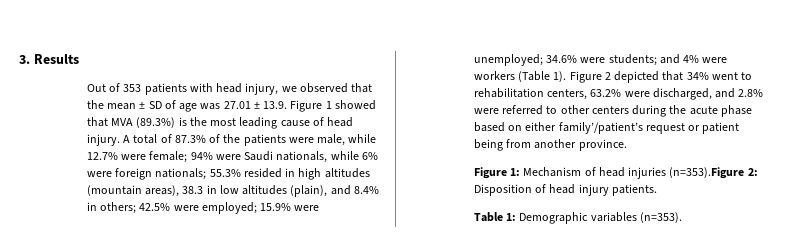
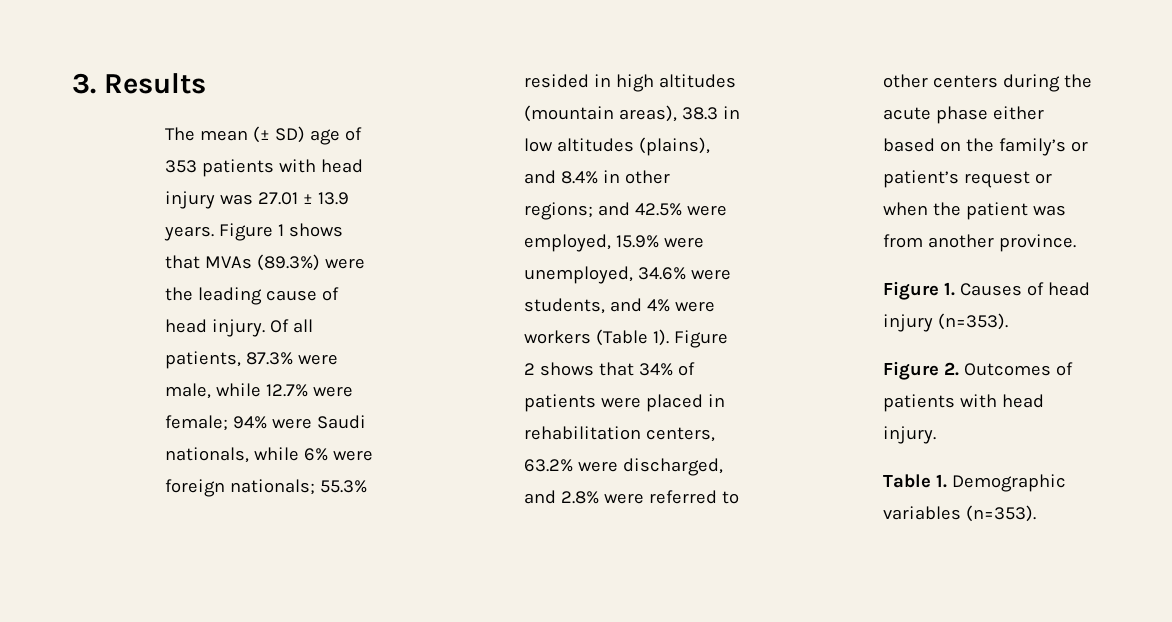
[86,84,106,92] Out -> [165,126,340,145] The mean (± SD) age
[245,83,373,95] [86,100,376,112] [86,117,237,128] injury, we observed that the mean ± SD of age was 27.01 ± 13.9. Figure 1 showed that MVA (89.3%) is the most -> [165,191,349,209] [164,223,343,241] [165,254,365,271] [165,287,193,301] injury was 27.01 ± 13.9 years. Figure 1 shows that MVAs (89.3%) were the
[123,134,286,146] A total of 87.3% of the patients -> [269,319,313,333] [165,351,293,369] Of all patients, 87.3%
[290,185,328,197] (plain), -> [638,137,710,156] (plains),
[100,202,137,214] others; -> [624,170,670,184] [524,202,630,220] other regions; and
[201,202,257,214] employed; -> [524,234,611,252] employed,
[473,54,543,66] unemployed; -> [524,266,633,284] unemployed,
[608,54,657,66] students; -> [524,298,605,314] students,
[614,71,660,83] depicted -> [539,362,594,376] shows
[711,72,753,80] went to -> [677,362,695,376] [524,394,725,412] of patients were placed in
(752, 111) none -> [992,106,1044,120] either
[525,122,740,134] [473,139,627,151] [473,167,758,179] [473,184,657,196] either family’/patient’s request or patient being from another province. // Figure 1: Mechanism of head injuries (n=353).Figure 2: Disposition of head injury patients. -> [965,138,1088,156] [883,170,1052,188] [883,202,1066,220] [883,234,1076,252] [883,281,1090,300] [883,313,1008,332] [883,361,1073,380] [883,394,1044,412] [883,426,936,444] the family’s or patient’s request or when the patient was from another province. // Figure 1. Causes of head injury (n=353). // Figure 2. Outcomes of patients with head injury.
[506,213,517,221] 1: -> [935,474,947,488] 1.

